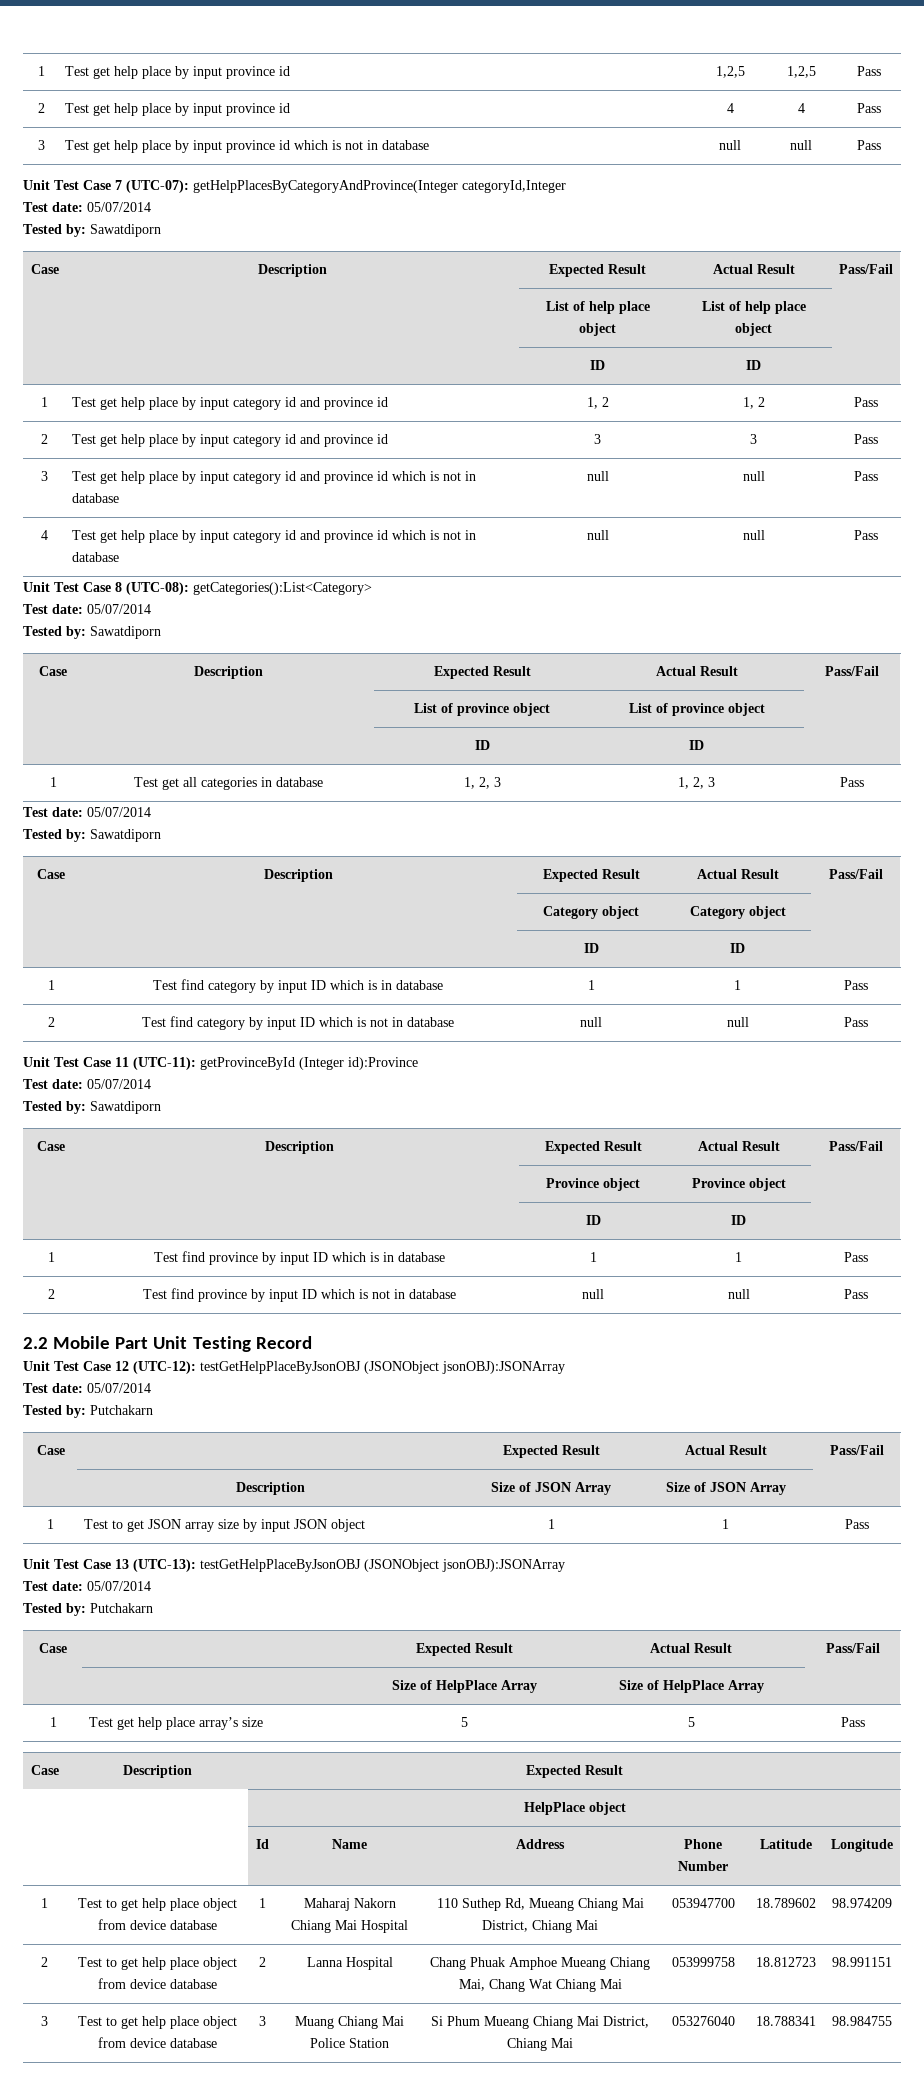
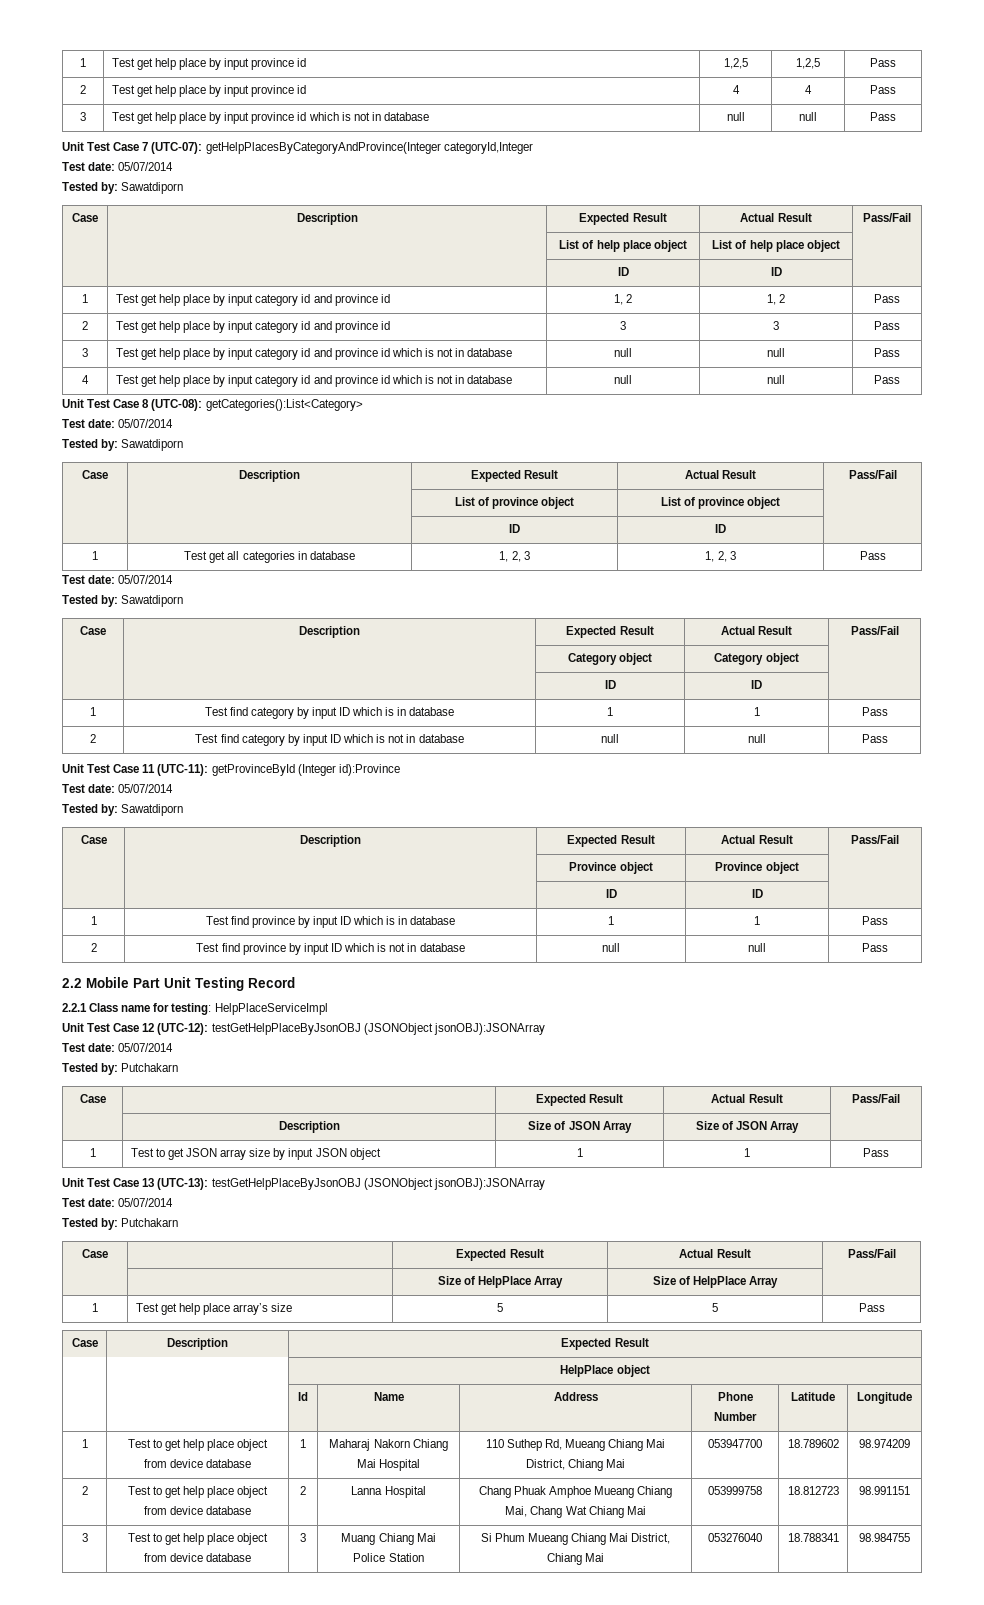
(312, 1342) none -> [62,1003,328,1015] // 2.2.1 Class name for testing: HelpPlaceServiceImpl

